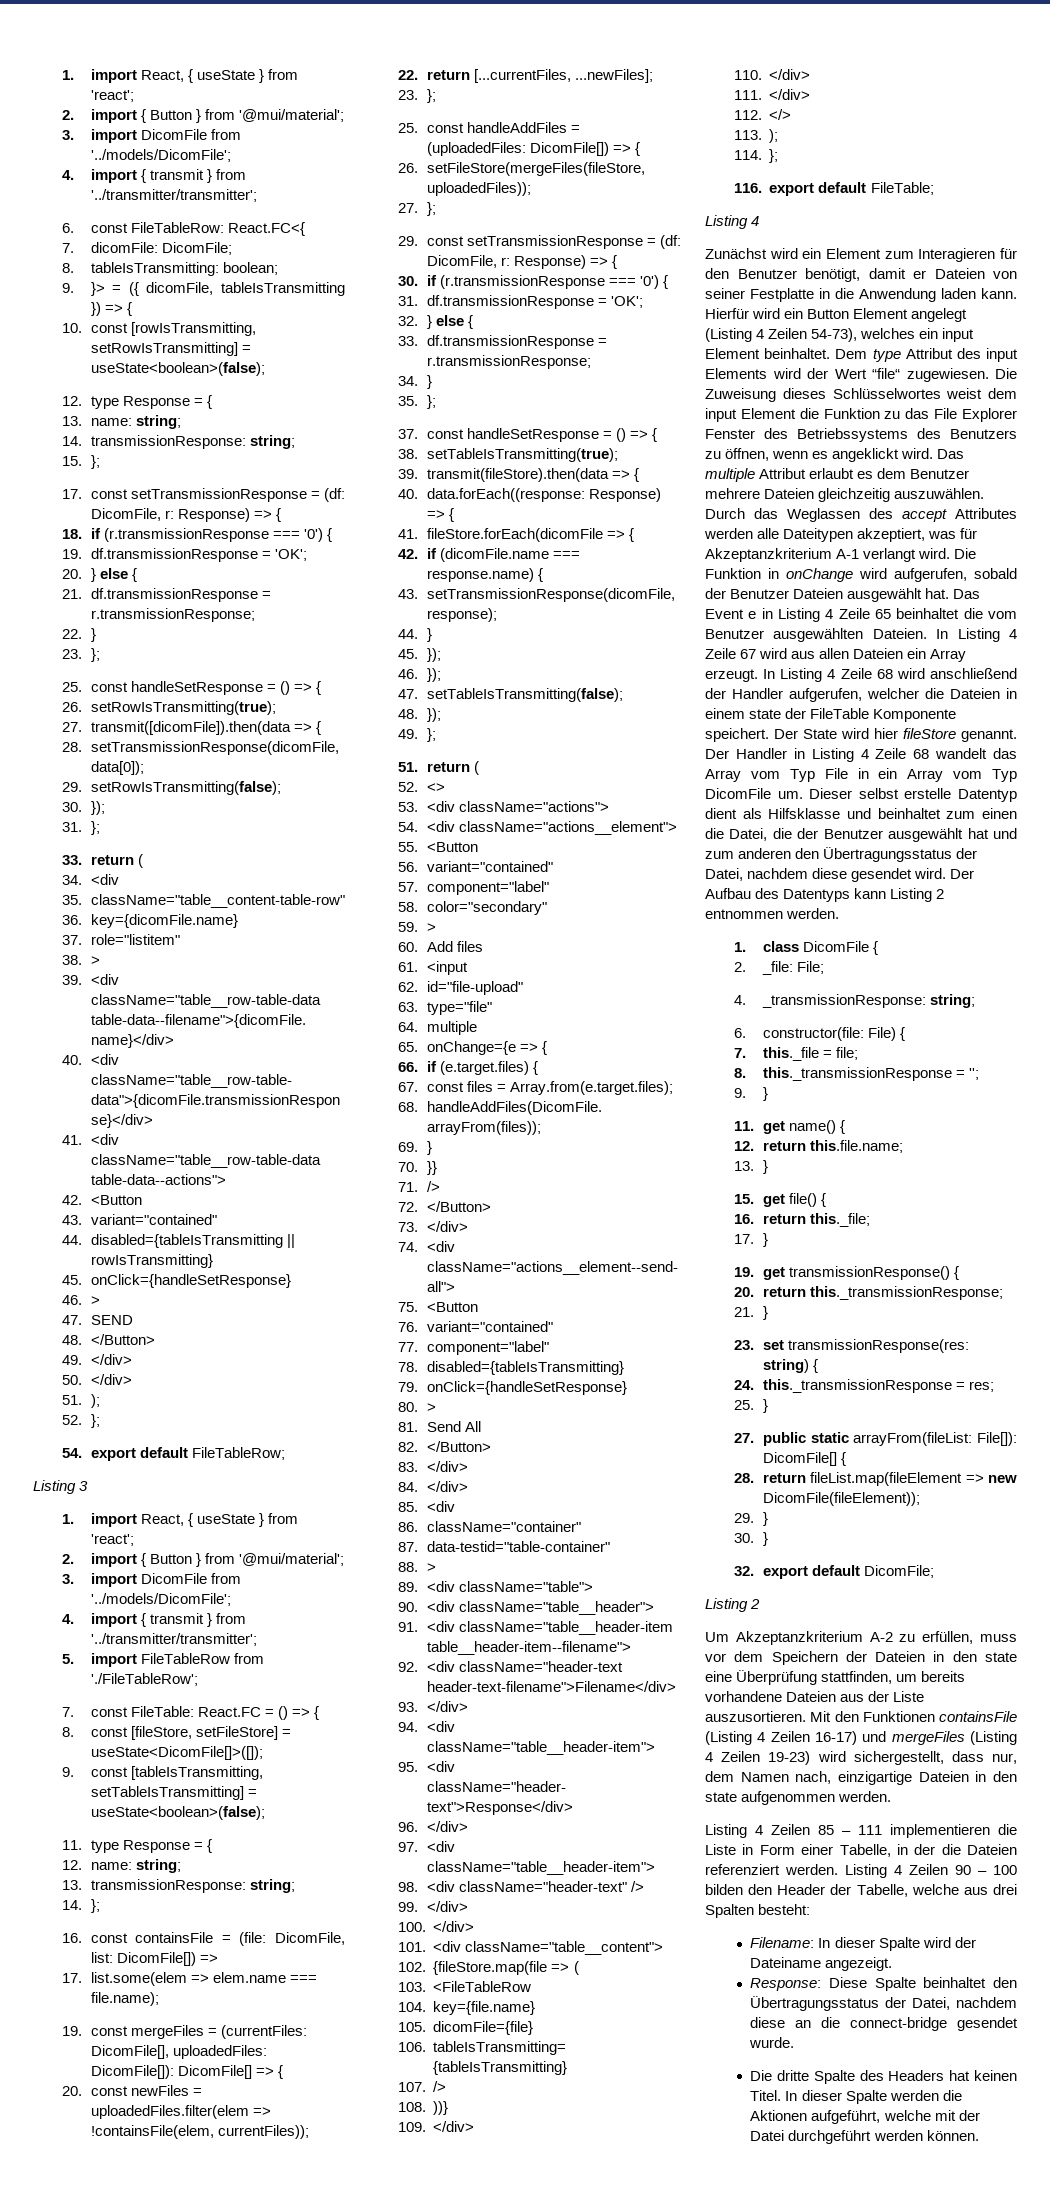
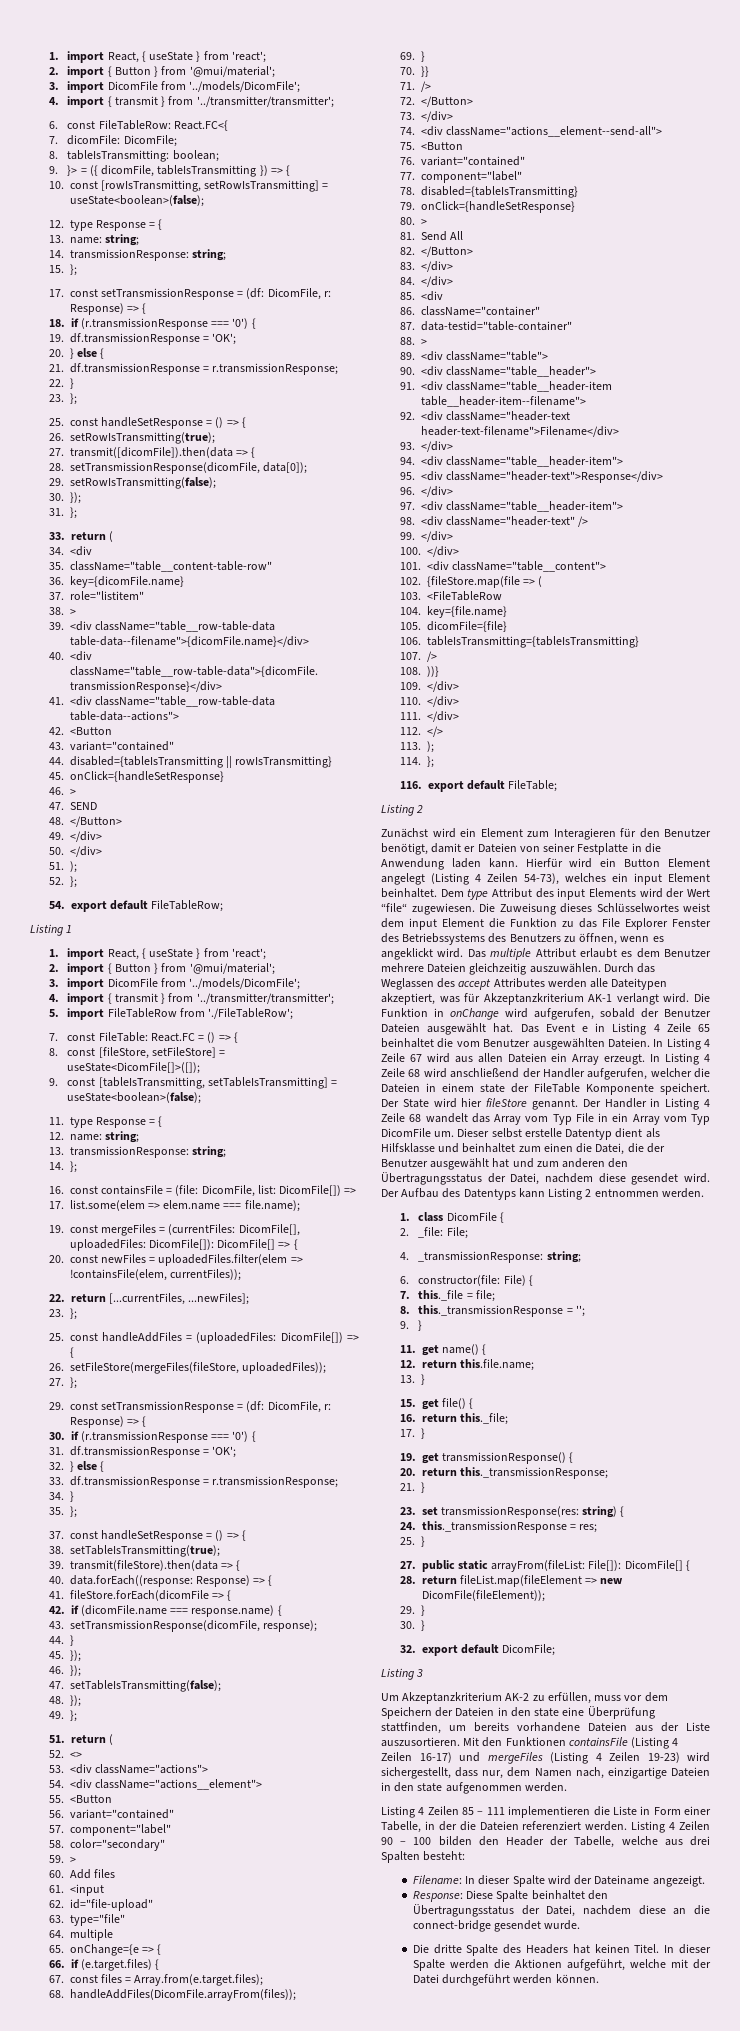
[79,1481,89,1491] 3 -> [66,925,73,933] 1
[751,216,760,226] 4 -> [416,805,424,813] 2
[836,549,860,559] A-1 -> [588,994,613,1002] AK-1
[750,1599,761,1609] 2 -> [416,1669,424,1677] 3
[869,1632,893,1642] A-2 -> [505,1693,530,1701] AK-2

